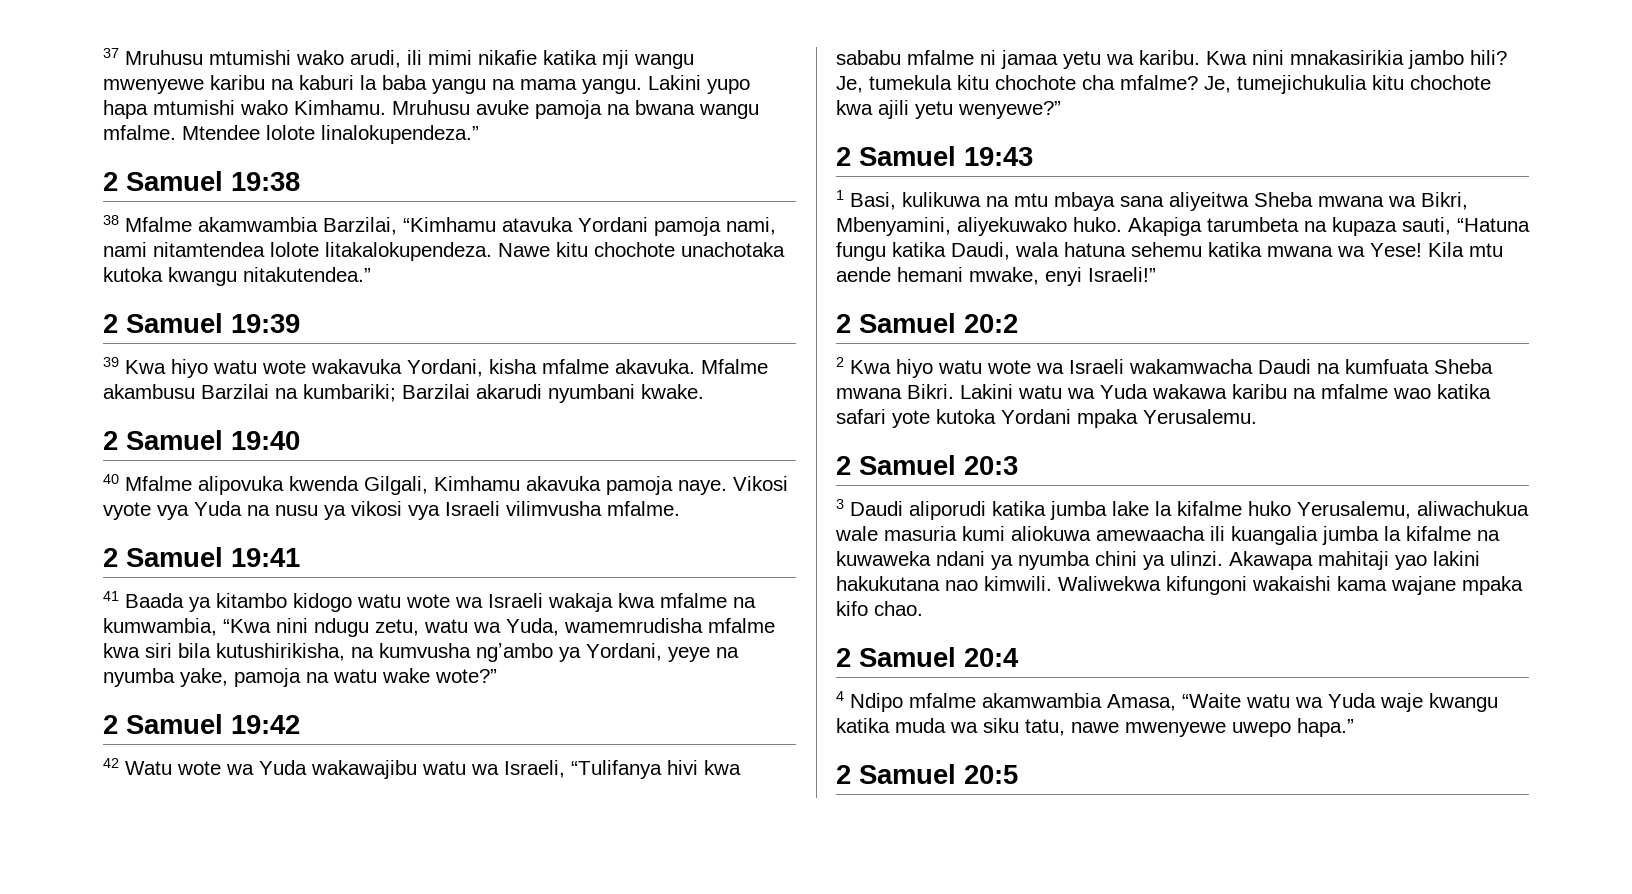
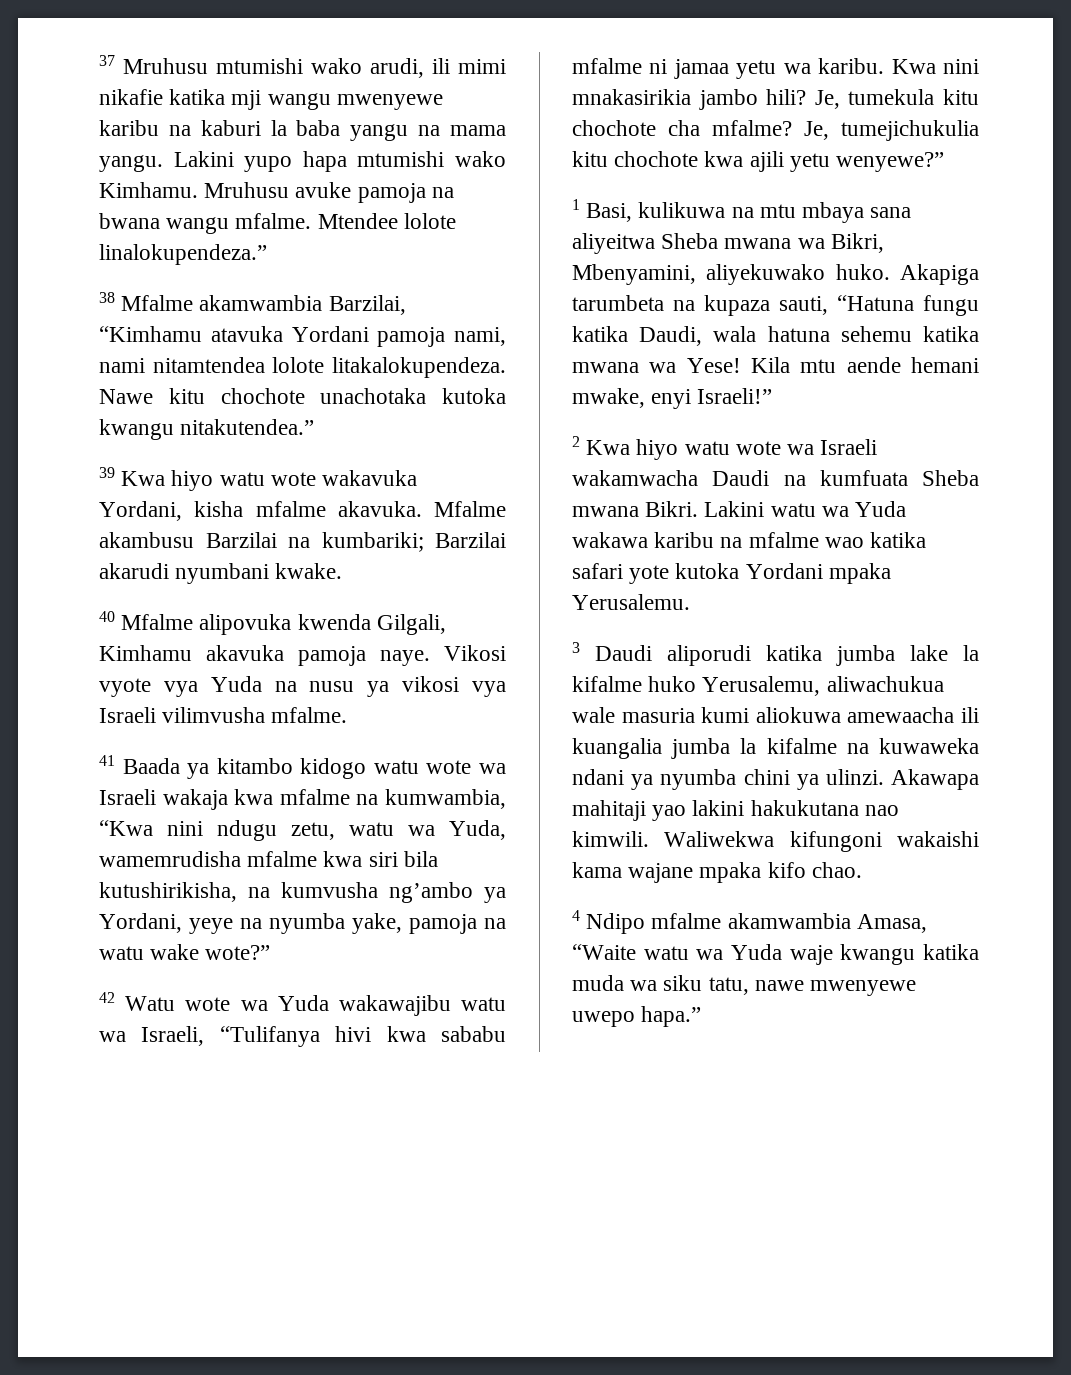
[103,171,300,191] // 2 Samuel 19:38 -> (267, 254) none
[103,313,300,333] // 2 Samuel 19:39 -> (315, 427) none
[103,430,300,450] // 2 Samuel 19:40 -> (343, 571) none
[103,547,300,567] // 2 Samuel 19:41 -> (348, 715) none
[103,714,300,734] // 2 Samuel 19:42 -> (271, 952) none
[836,146,1033,166] // 2 Samuel 19:43 -> (945, 162) none
[836,313,1018,333] // 2 Samuel 20:2 -> (773, 396) none
[836,455,1018,475] // 2 Samuel 20:3 -> (690, 602) none
[836,647,1019,667] // 2 Samuel 20:4 -> (862, 870) none
[836,764,1018,784] // 2 Samuel 20:5 -> (702, 1016) none

